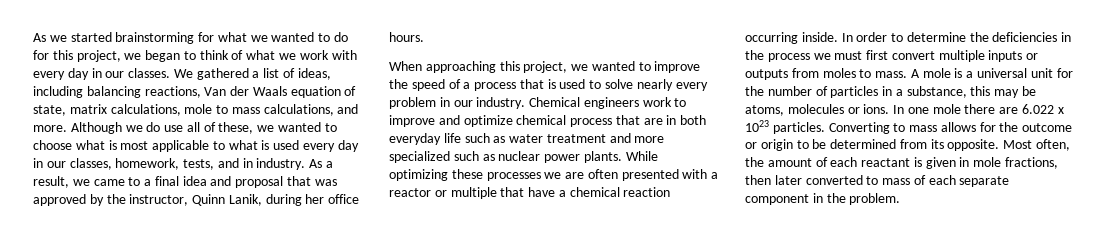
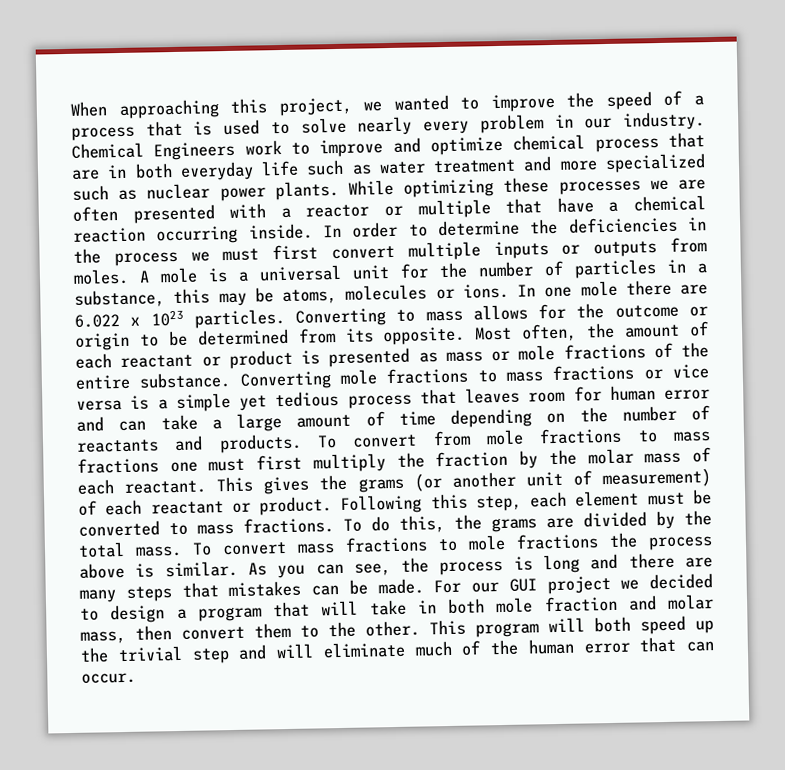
[33,32,349,44] [33,50,357,62] [33,68,331,80] [33,86,357,98] [33,104,359,116] [33,122,337,134] [33,140,359,152] [33,158,334,170] [33,176,337,188] [33,194,360,206] [389,32,424,42] As we started brainstorming for what we wanted to do for this project, we began to think of what we work with every day in our classes. We gathered a list of ideas, including balancing reactions, Van der Waals equation of state, matrix calculations, mole to mass calculations, and more. Although we do use all of these, we wanted to choose what is most applicable to what is used every day in our classes, homework, tests, and in industry. As a result, we came to a final idea and proposal that was approved by the instructor, Quinn Lanik, during her office hours. // -> (70, 109) none
[583,97,639,109] engineers -> [153,141,236,161] Engineers
[822,68,908,78] moles to mass. -> [73,268,129,285] moles.
[913,157,1059,169] [745,175,1010,187] [745,193,901,205] is given in mole fractions, then later converted to mass of each separate component in the problem. -> [201,342,709,370] [75,364,709,390] [76,385,710,413] [76,405,710,432] [76,427,711,454] [77,447,712,474] [77,468,712,495] [78,489,712,516] [78,510,712,537] [78,532,713,558] [79,552,713,579] [79,573,713,603] [80,594,714,624] [80,615,714,644] [80,636,714,664] [81,672,136,684] or product is presented as mass or mole fractions of the entire substance. Converting mole fractions to mass fractions or vice versa is a simple yet tedious process that leaves room for human error and can take a large amount of time depending on the number of reactants and products. To convert from mole fractions to mass fractions one must first multiply the fraction by the molar mass of each reactant. This gives the grams (or another unit of measurement) of each reactant or product. Following this step, each element must be converted to mass fractions. To do this, the grams are divided by the total mass. To convert mass fractions to mole fractions the process above is similar. As you can see, the process is long and there are many steps that mistakes can be made. For our GUI project we decided to design a program that will take in both mole fraction and molar mass, then convert them to the other. This program will both speed up the trivial step and will eliminate much of the human error that can occur.

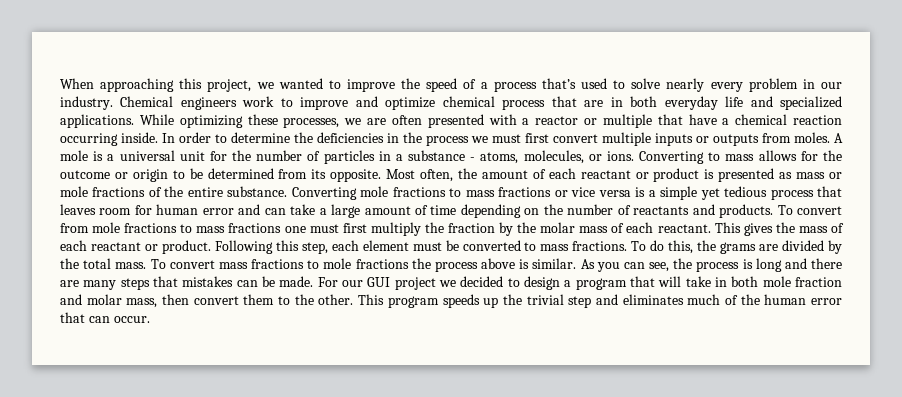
[145,120,213,137] that is -> [541,78,576,89] that’s
[153,141,236,161] Engineers -> [180,97,237,110] engineers
[306,153,706,176] [72,180,339,202] such as water treatment and more specialized such as nuclear power plants. -> [750,96,843,110] [60,114,134,128] and specialized applications.
[558,180,641,195] processes -> [283,117,340,128] processes,
[74,279,708,308] [74,308,285,329] substance, this may be atoms, molecules or ions. In one mole there are 6.022 x 1023 particles. -> [408,150,634,164] substance - atoms, molecules, or ions.
[357,468,712,493] grams (or another unit of measurement) -> [798,226,828,233] mass
[548,615,686,635] will both speed -> [442,294,480,308] speeds
[276,641,406,659] will eliminate -> [622,294,684,305] eliminates

